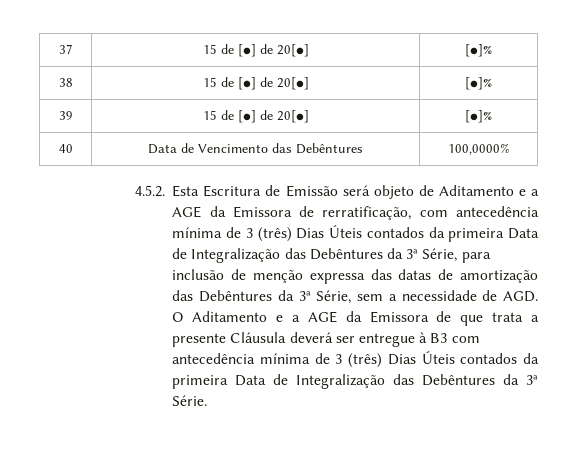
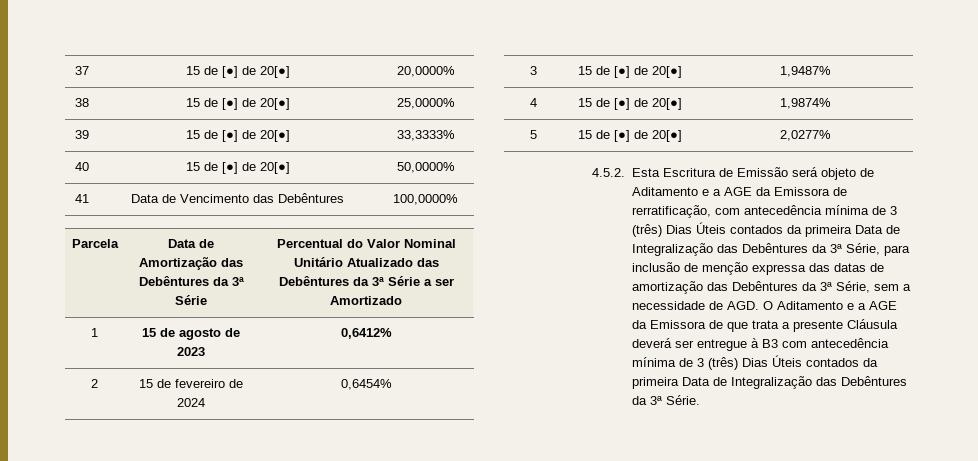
[465,44,492,57] [●]% -> [396,66,455,77] 20,0000%
[465,77,492,90] [●]% -> [396,98,455,109] 25,0000%
[465,110,492,123] [●]% -> [396,130,455,141] 33,3333%
(73, 148) none -> [185,162,290,174] [396,162,455,173] [74,194,89,203] | 15 de [●] de 20[●] | 50,0000% // 41
(510, 149) none -> [71,239,119,248] [168,239,214,248] [139,257,243,270] [138,276,244,286] [175,295,207,305] [276,239,456,248] [293,257,439,267] [278,276,454,286] [330,296,402,305] [91,328,98,337] [142,328,240,340] [177,347,205,356] [340,328,392,339] [91,379,98,388] [139,379,243,388] [177,398,205,407] [340,379,392,390] [530,66,537,75] [578,66,682,78] [779,66,831,77] [530,98,537,107] [578,98,682,110] [779,98,831,109] [530,130,537,139] [578,130,682,142] [779,130,831,141] // Parcela | Data de Amortização das Debêntures da 3ª Série | Percentual do Valor Nominal Unitário Atualizado das Debêntures da 3ª Série a ser Amortizado // 1 | 15 de agosto de 2023 | 0,6412% // 2 | 15 de fevereiro de 2024 | 0,6454% // 3 | 15 de [●] de 20[●] | 1,9487% // 4 | 15 de [●] de 20[●] | 1,9874% // 5 | 15 de [●] de 20[●] | 2,0277%

